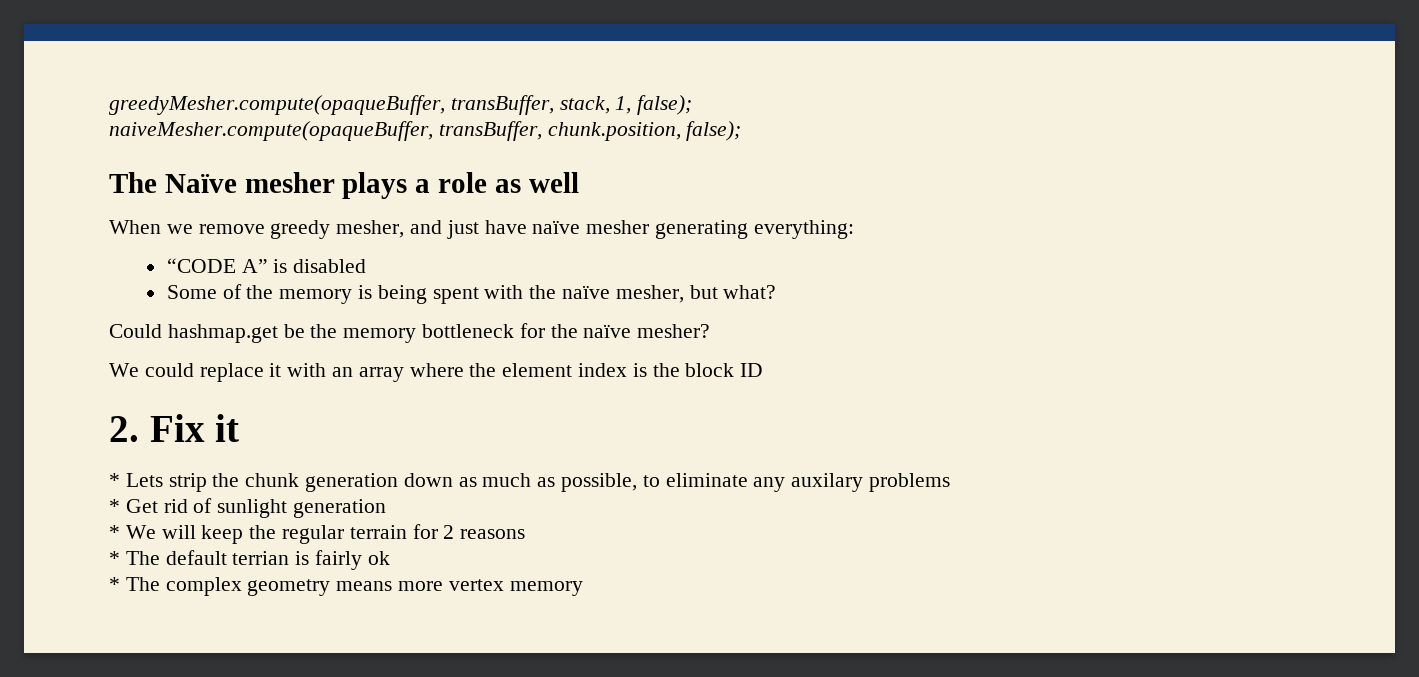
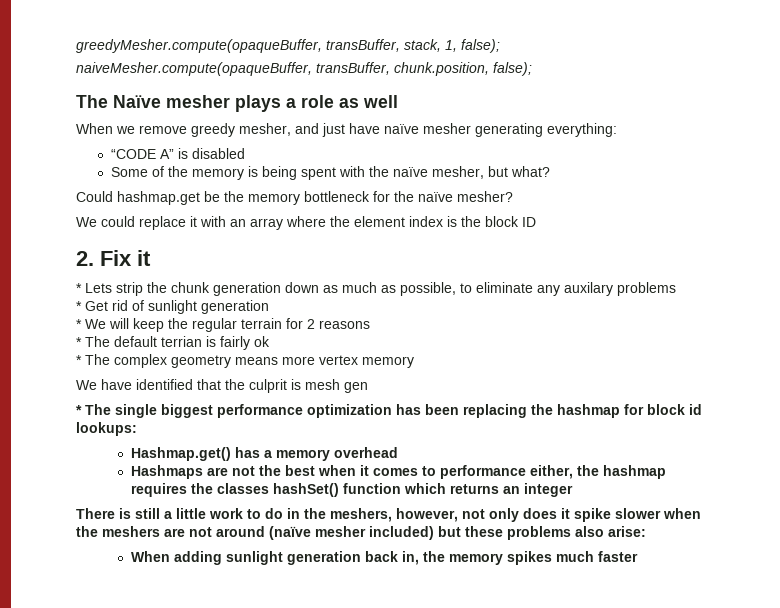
(583, 588) none -> [76,379,368,393] [76,404,702,418] [76,422,137,436] [130,447,398,461] [130,465,666,479] [130,483,573,497] [76,508,701,522] [76,526,646,540] [130,551,638,565] // We have identified that the culprit is mesh gen // * The single biggest performance optimization has been replacing the hashmap for block id lookups: // Hashmap.get() has a memory overhead // Hashmaps are not the best when it comes to performance either, the hashmap requires the classes hashSet() function which returns an integer // There is still a little work to do in the meshers, however, not only does it spike slower when the meshers are not around (naïve mesher included) but these problems also arise: // When adding sunlight generation back in, the memory spikes much faster

